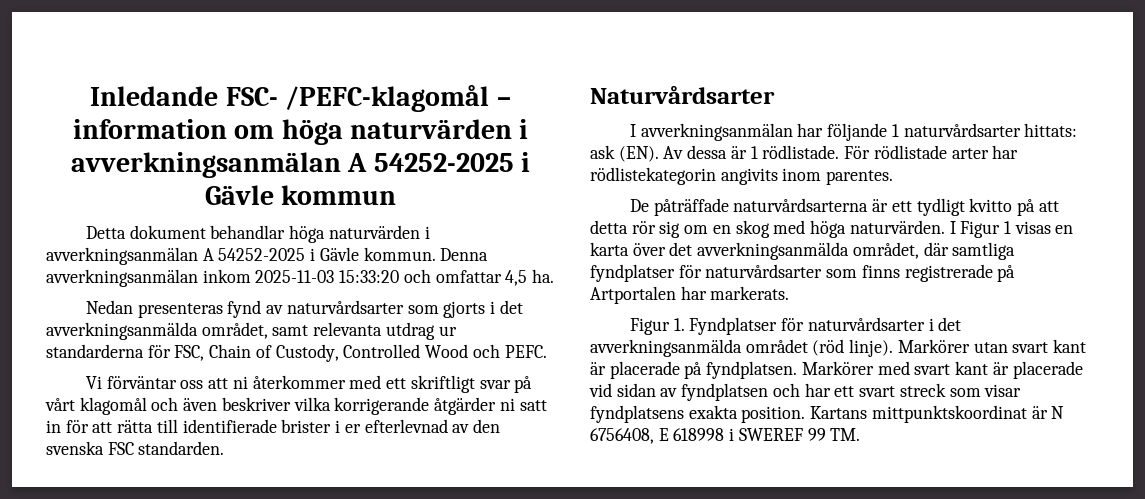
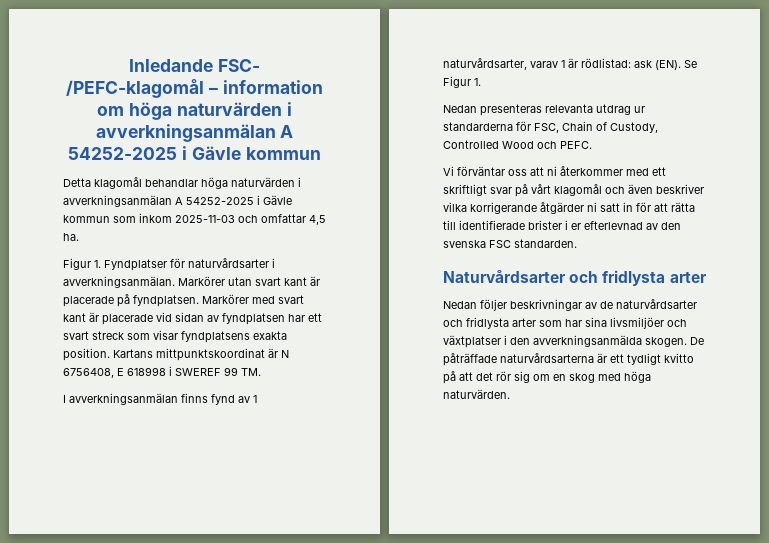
[129,225,206,239] dokument -> [94,177,142,189] klagomål
[363,247,489,261] [46,269,198,287] kommun. Denna avverkningsanmälan -> [63,215,136,223] kommun som
[339,270,400,283] 15:33:20 -> (235, 219) none
[85,300,523,318] [46,322,309,340] Nedan presenteras fynd av naturvårdsarter som gjorts i det avverkningsanmälda området, samt -> [63,258,275,271] [63,276,320,288] [63,294,304,307] [63,312,322,325] [63,330,287,343] [63,348,289,361] [63,366,261,378] [63,393,257,405] [443,58,697,70] [443,76,481,88] [443,104,542,116] Figur 1. Fyndplatser för naturvårdsarter i avverkningsanmälan. Markörer utan svart kant är placerade på fyndplatsen. Markörer med svart kant är placerade vid sidan av fyndplatsen har ett svart streck som visar fyndplatsens exakta position. Kartans mittpunktskoordinat är N 6756408, E 618998 i SWEREF 99 TM. // I avverkningsanmälan finns fynd av 1 naturvårdsarter, varav 1 är rödlistad: ask (EN). Se Figur 1. // Nedan presenteras
[629,123,1078,141] [590,145,1019,162] [590,167,894,185] // I avverkningsanmälan har följande 1 naturvårdsarter hittats: ask (EN). Av dessa är 1 rödlistade. För rödlistade arter har rödlistekategorin angivits inom parentes. // -> [569,270,707,286] [443,299,697,311] [443,317,687,329] [443,335,687,348] och fridlysta arter // Nedan följer beskrivningar av de naturvårdsarter och fridlysta arter som har sina livsmiljöer och växtplatser i den avverkningsanmälda skogen.
[590,220,628,234] detta -> [476,372,493,381] det
[949,221,1074,238] [590,242,1016,260] [590,264,1016,282] [590,286,790,304] [629,317,962,335] [590,339,1087,357] [590,361,1083,379] [589,383,1022,401] [590,405,1065,423] [590,428,861,444] I Figur 1 visas en karta över det avverkningsanmälda området, där samtliga fyndplatser för naturvårdsarter som finns registrerade på Artportalen har markerats. // Figur 1. Fyndplatser för naturvårdsarter i det avverkningsanmälda området (röd linje). Markörer utan svart kant är placerade på fyndplatsen. Markörer med svart kant är placerade vid sidan av fyndplatsen och har ett svart streck som visar fyndplatsens exakta position. Kartans mittpunktskoordinat är N 6756408, E 618998 i SWEREF 99 TM. -> (510, 394) none

